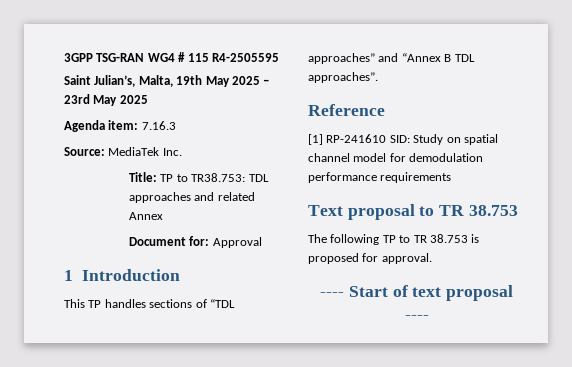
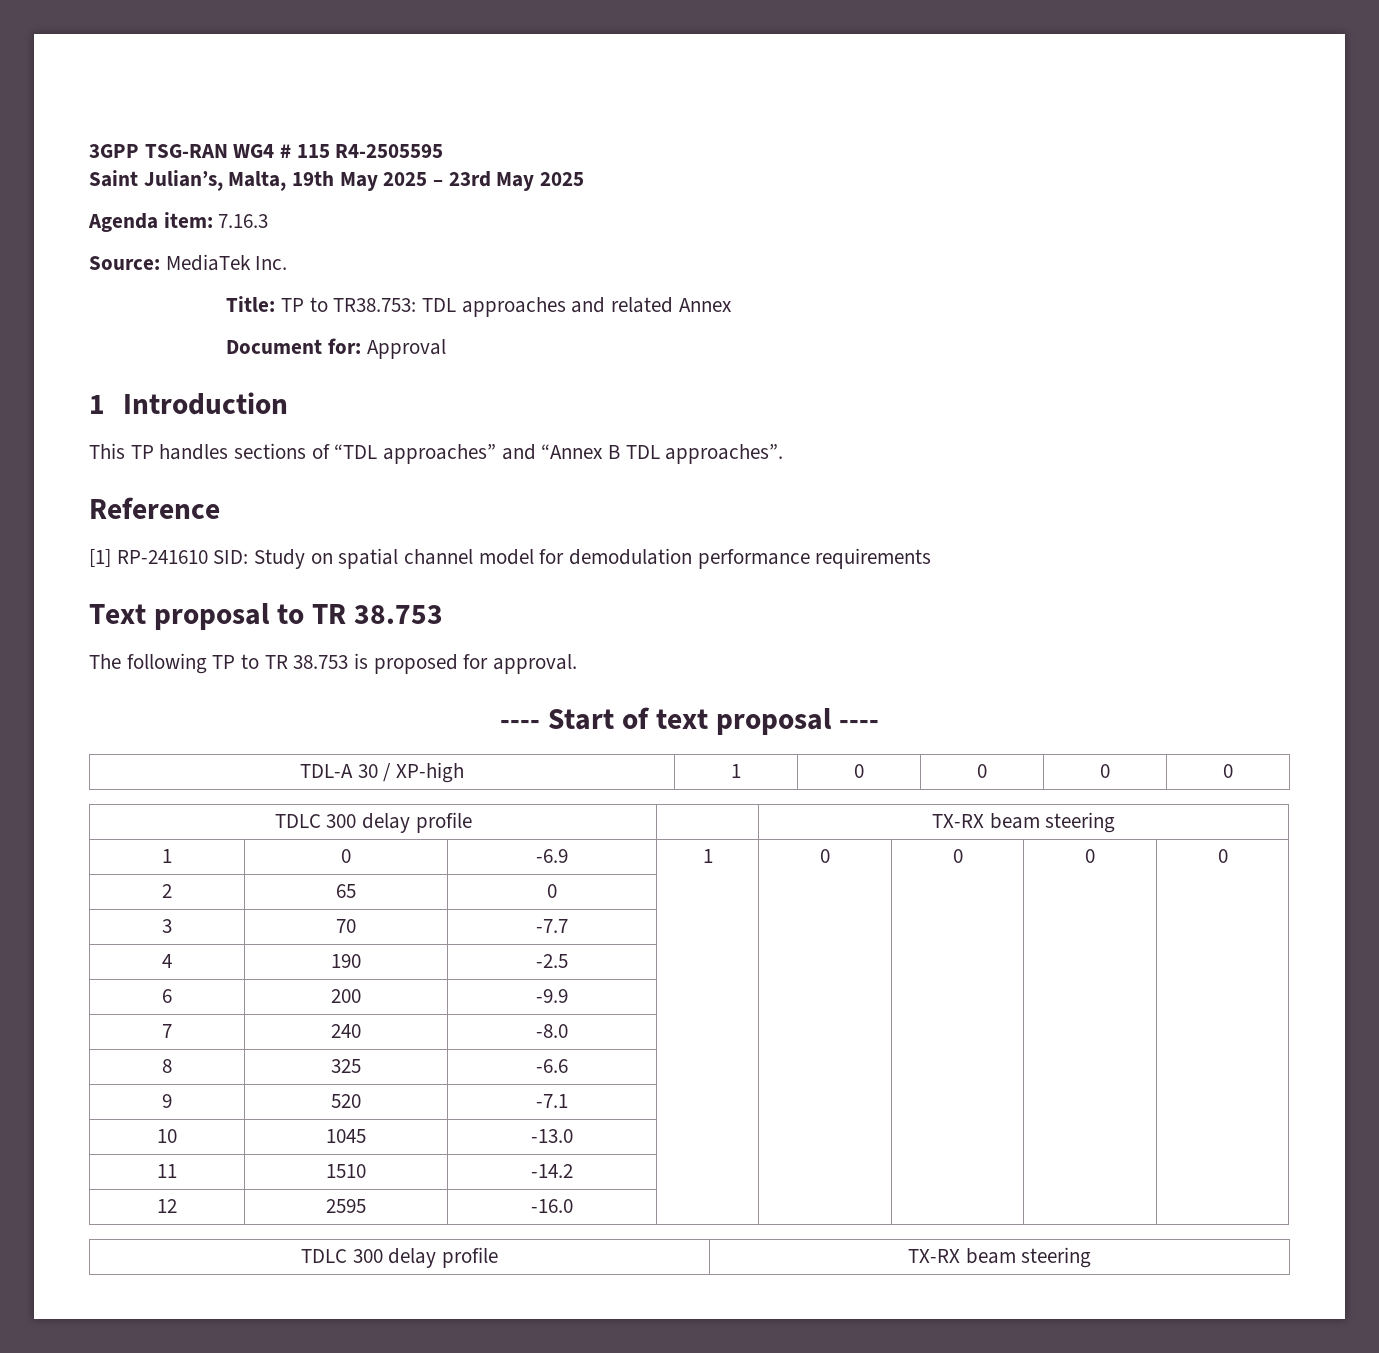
(429, 317) none -> [299,762,465,783] [731,764,741,778] [854,764,864,778] [977,764,987,778] [1100,764,1110,778] [1223,764,1233,778] [274,812,472,833] [931,812,1116,833] [162,849,172,863] [341,849,351,863] [536,849,568,863] [702,849,713,863] [820,849,830,863] [952,849,963,863] [1085,849,1095,863] [1217,849,1228,863] [162,884,172,898] [336,884,356,898] [547,884,557,898] [162,919,172,933] [336,919,356,933] [536,919,568,933] [162,954,172,968] [331,954,361,968] [536,954,568,968] [162,989,172,1003] [331,989,361,1003] [536,989,568,1003] [162,1024,172,1038] [331,1024,361,1038] [536,1024,568,1038] [162,1059,172,1073] [331,1059,361,1073] [536,1059,568,1073] [162,1094,172,1108] [331,1094,361,1108] [536,1094,568,1108] [157,1129,177,1143] [326,1129,366,1143] [531,1129,573,1143] [157,1164,177,1178] [326,1164,366,1178] [531,1164,573,1178] [157,1199,177,1213] [326,1199,366,1213] [531,1199,573,1213] [300,1247,499,1268] [907,1247,1092,1268] // TDL-A 30 / XP-high | 1 | 0 | 0 | 0 | 0 // TDLC 300 delay profile | | TX-RX beam steering // 1 | 0 | -6.9 | 1 | 0 | 0 | 0 | 0 // 2 | 65 | 0 | | | | | // 3 | 70 | -7.7 | | | | | // 4 | 190 | -2.5 | | | | | // 6 | 200 | -9.9 | | | | | // 7 | 240 | -8.0 | | | | | // 8 | 325 | -6.6 | | | | | // 9 | 520 | -7.1 | | | | | // 10 | 1045 | -13.0 | | | | | // 11 | 1510 | -14.2 | | | | | // 12 | 2595 | -16.0 | | | | | // TDLC 300 delay profile | TX-RX beam steering

